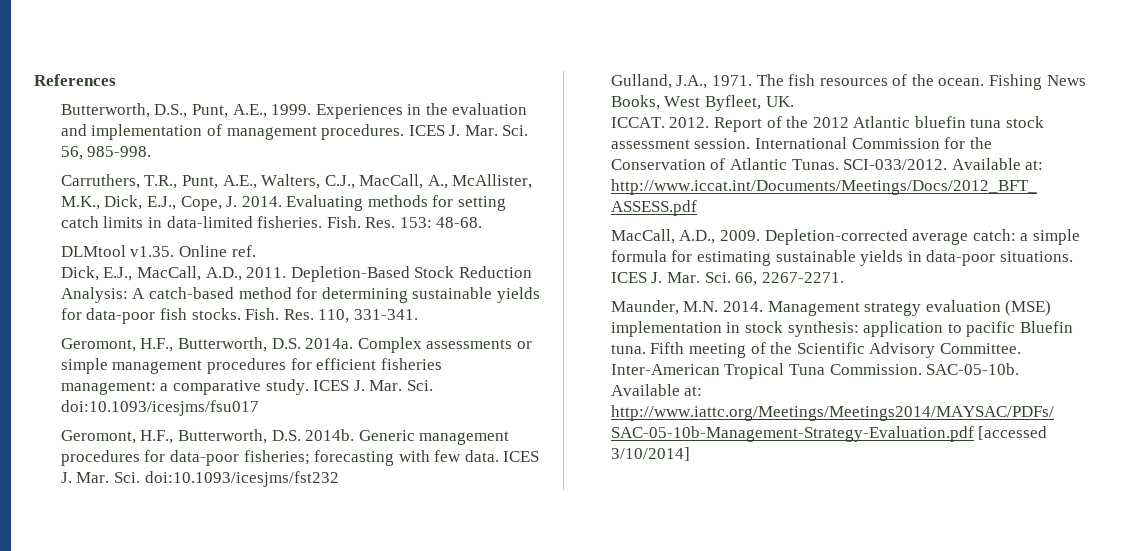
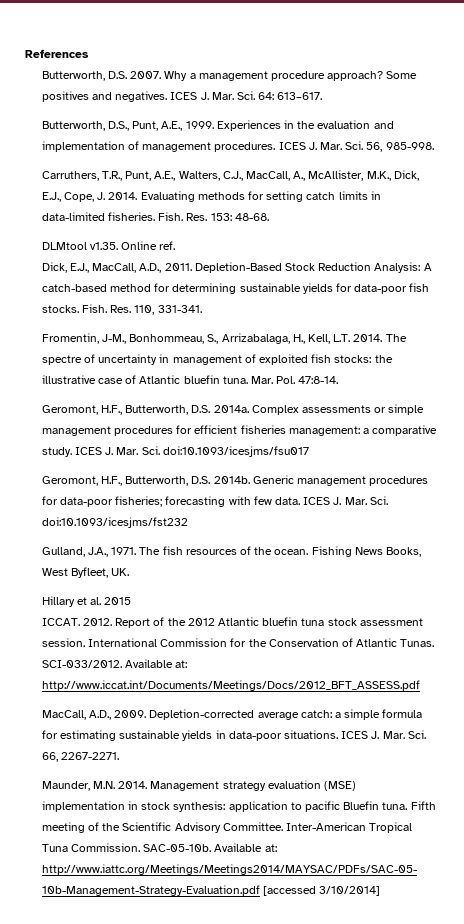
(116, 80) none -> [41,71,418,81] [41,91,323,102] // Butterworth, D.S. 2007. Why a management procedure approach? Some positives and negatives. ICES J. Mar. Sci. 64: 613–617.
(418, 314) none -> [41,333,407,344] [41,354,393,365] [41,375,339,384] // Fromentin, J-M., Bonhommeau, S., Arrizabalaga, H., Kell, L.T. 2014. The spectre of uncertainty in management of exploited fish stocks: the illustrative case of Atlantic bluefin tuna. Mar. Pol. 47:8-14.
(794, 101) none -> [41,596,132,607] // Hillary et al. 2015

